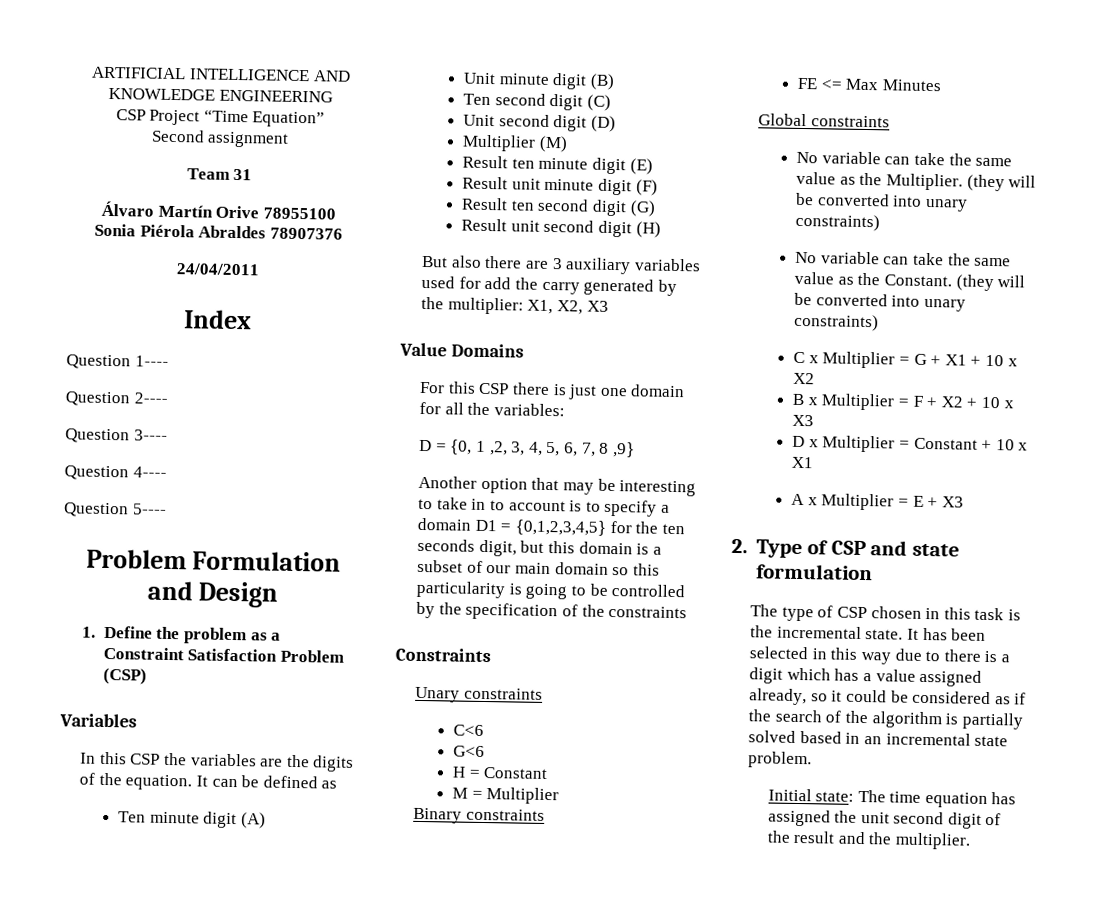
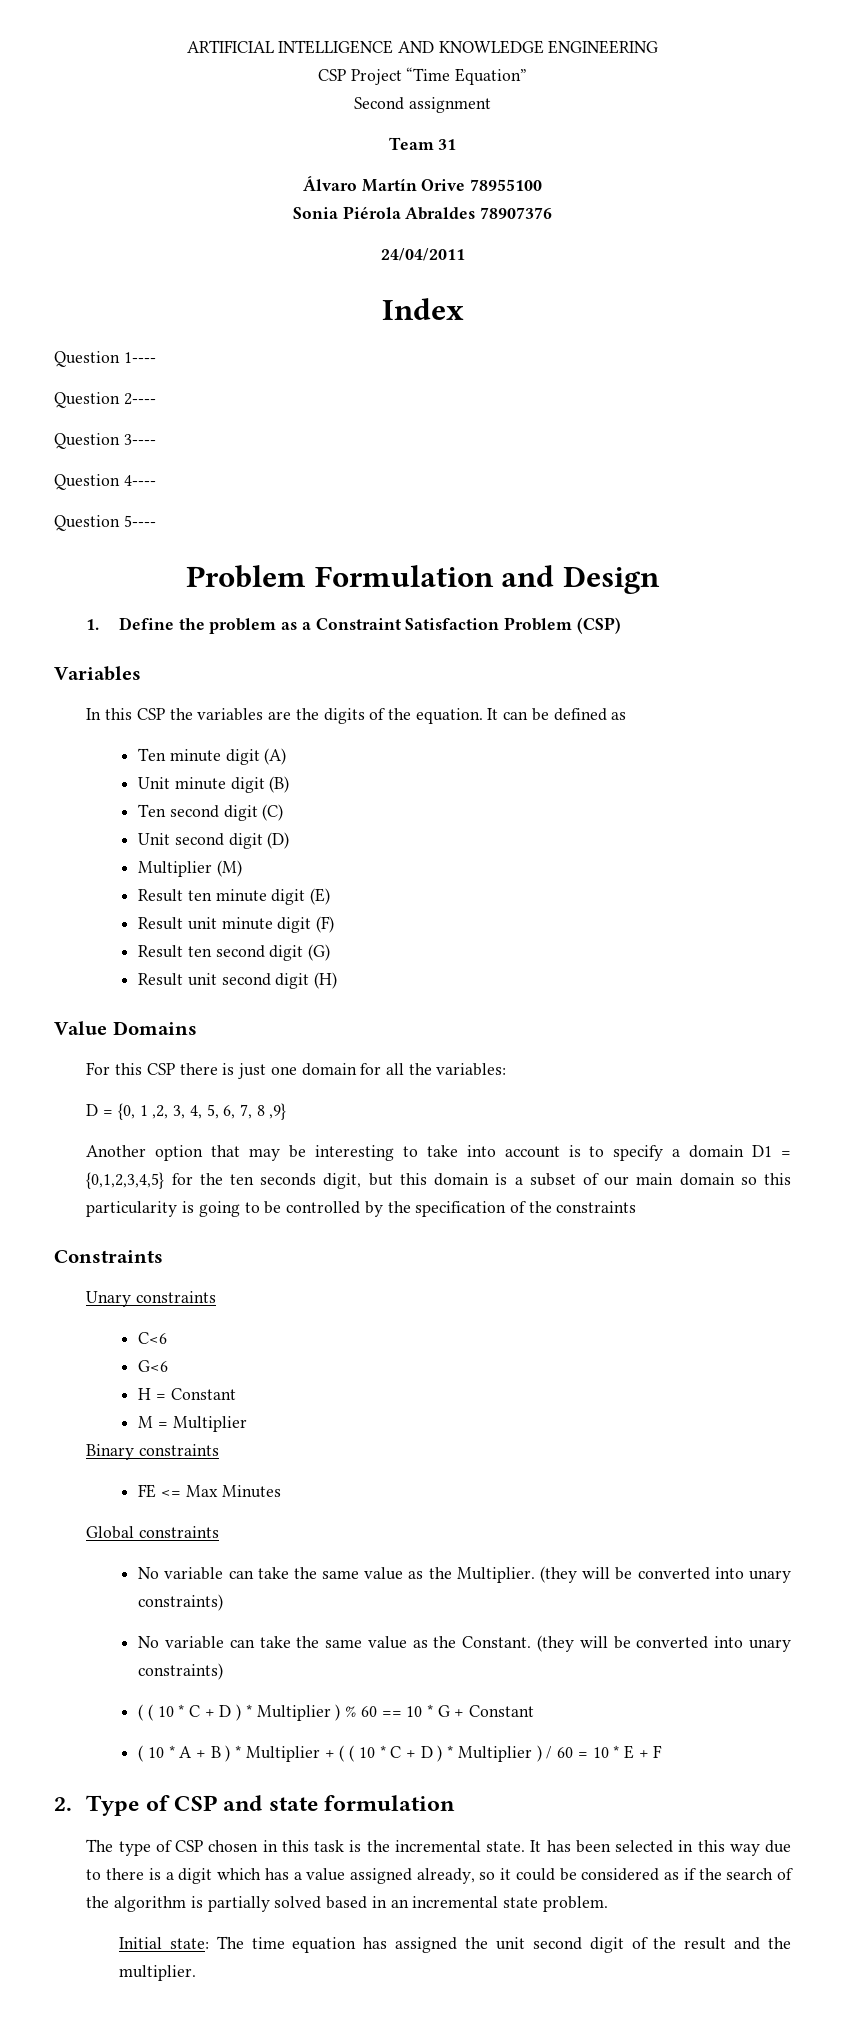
[421,255,701,275] [421,275,677,297] [421,296,609,315] // But also there are 3 auxiliary variables used for add the carry generated by the multiplier: X1, X2, X3 -> (338, 980) none
[471,498,506,511] in to -> [466,1145,496,1157] into
[793,351,1018,369] [793,372,816,385] [792,393,1014,411] [792,414,815,427] [792,435,1029,453] [791,456,815,469] [791,493,909,511] C x Multiplier = G + X1 + 10 x X2 // B x Multiplier = F + X2 + 10 x X3 // D x Multiplier = Constant + 10 x X1 // A x Multiplier = -> [138,1704,535,1721] [138,1745,620,1762] ( ( 10 * C + D ) * Multiplier ) % 60 == 10 * G + Constant // ( 10 * A + B ) * Multiplier + ( ( 10 * C + D ) * Multiplier ) / 60 = 10 *
[941,496,964,508] X3 -> [653,1745,663,1758] F

